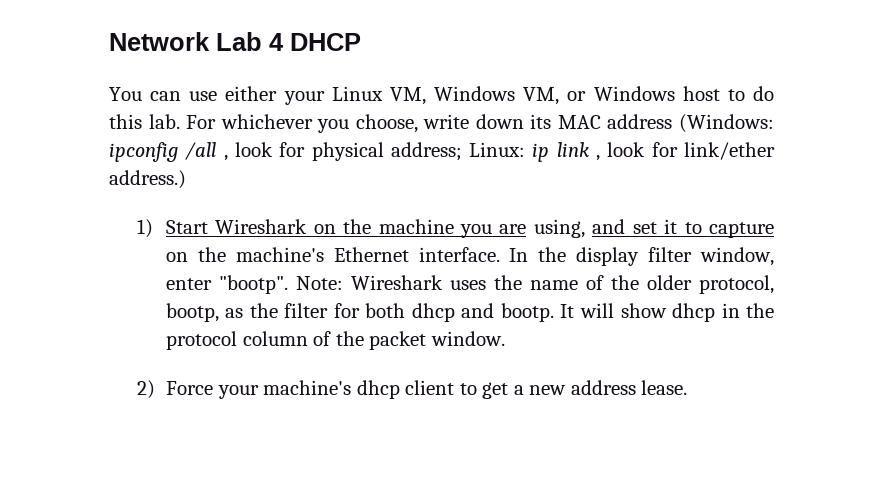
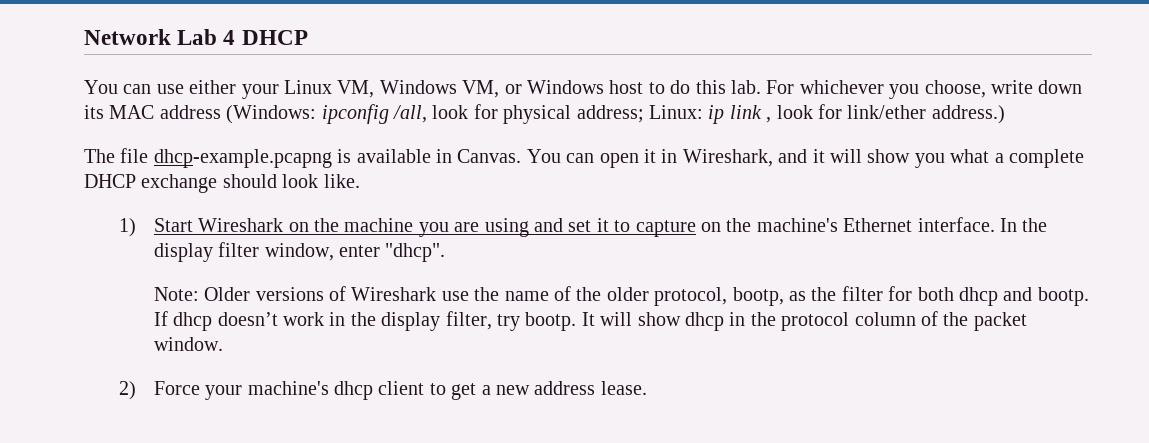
[185,142,228,161] /all , -> [393,105,427,123] /all,
(186, 179) none -> [84,148,1084,168] [84,174,360,193] // The file dhcp-example.pcapng is available in Canvas. You can open it in Wireshark, and it will show you what a complete DHCP exchange should look like.
[533,219,585,238] using, -> [484,218,529,237] using
[218,275,486,294] "bootp". Note: Wireshark uses -> [385,243,446,262] [153,286,469,301] "dhcp". // Note: Older versions of Wireshark use
(554, 312) none -> [153,311,577,331] If dhcp doesn’t work in the display filter, try bootp.

